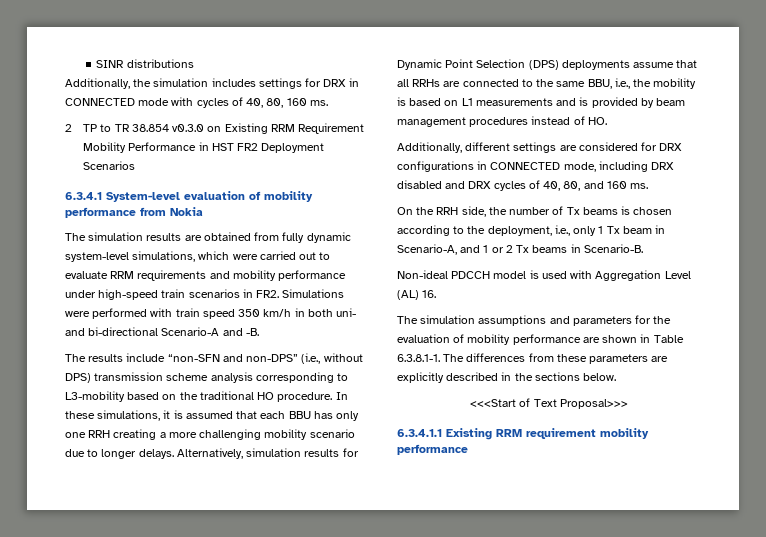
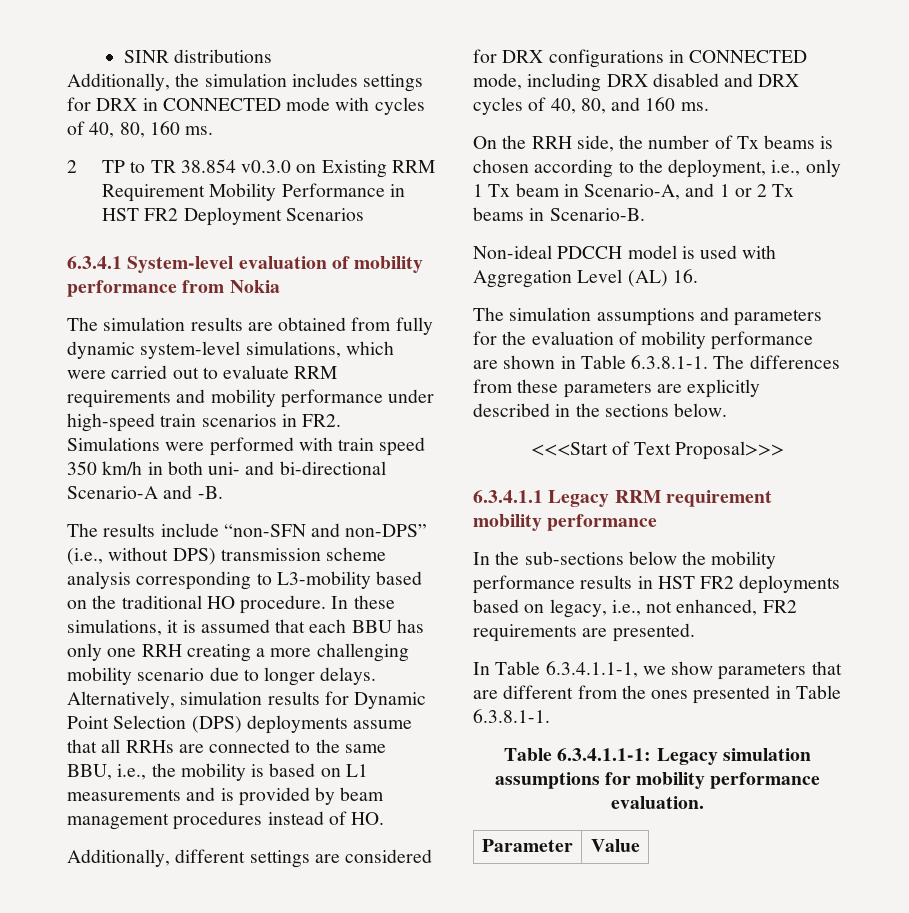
[446,428,492,440] Existing -> [548,490,610,507] Legacy
(468, 449) none -> [473,551,777,569] [473,575,841,594] [473,599,797,618] [473,623,695,642] [473,661,842,680] [473,685,841,704] [473,709,550,723] [504,748,811,765] [494,772,821,789] [611,796,704,809] [482,839,573,852] [590,839,640,852] // In the sub-sections below the mobility performance results in HST FR2 deployments based on legacy, i.e., not enhanced, FR2 requirements are presented. // In Table 6.3.4.1.1-1, we show parameters that are different from the ones presented in Table 6.3.8.1-1. // Table 6.3.4.1.1-1: Legacy simulation assumptions for mobility performance evaluation. // Parameter | Value

